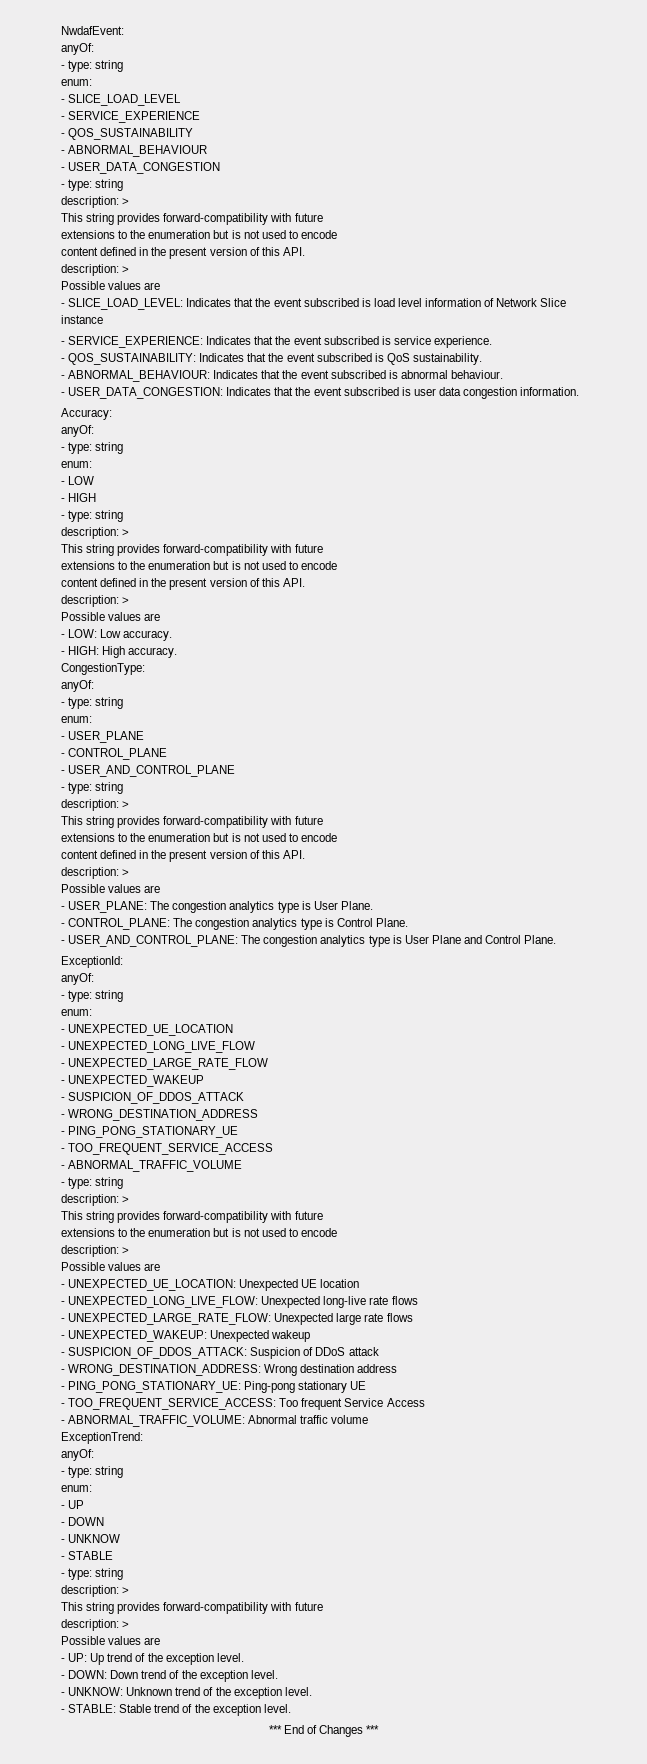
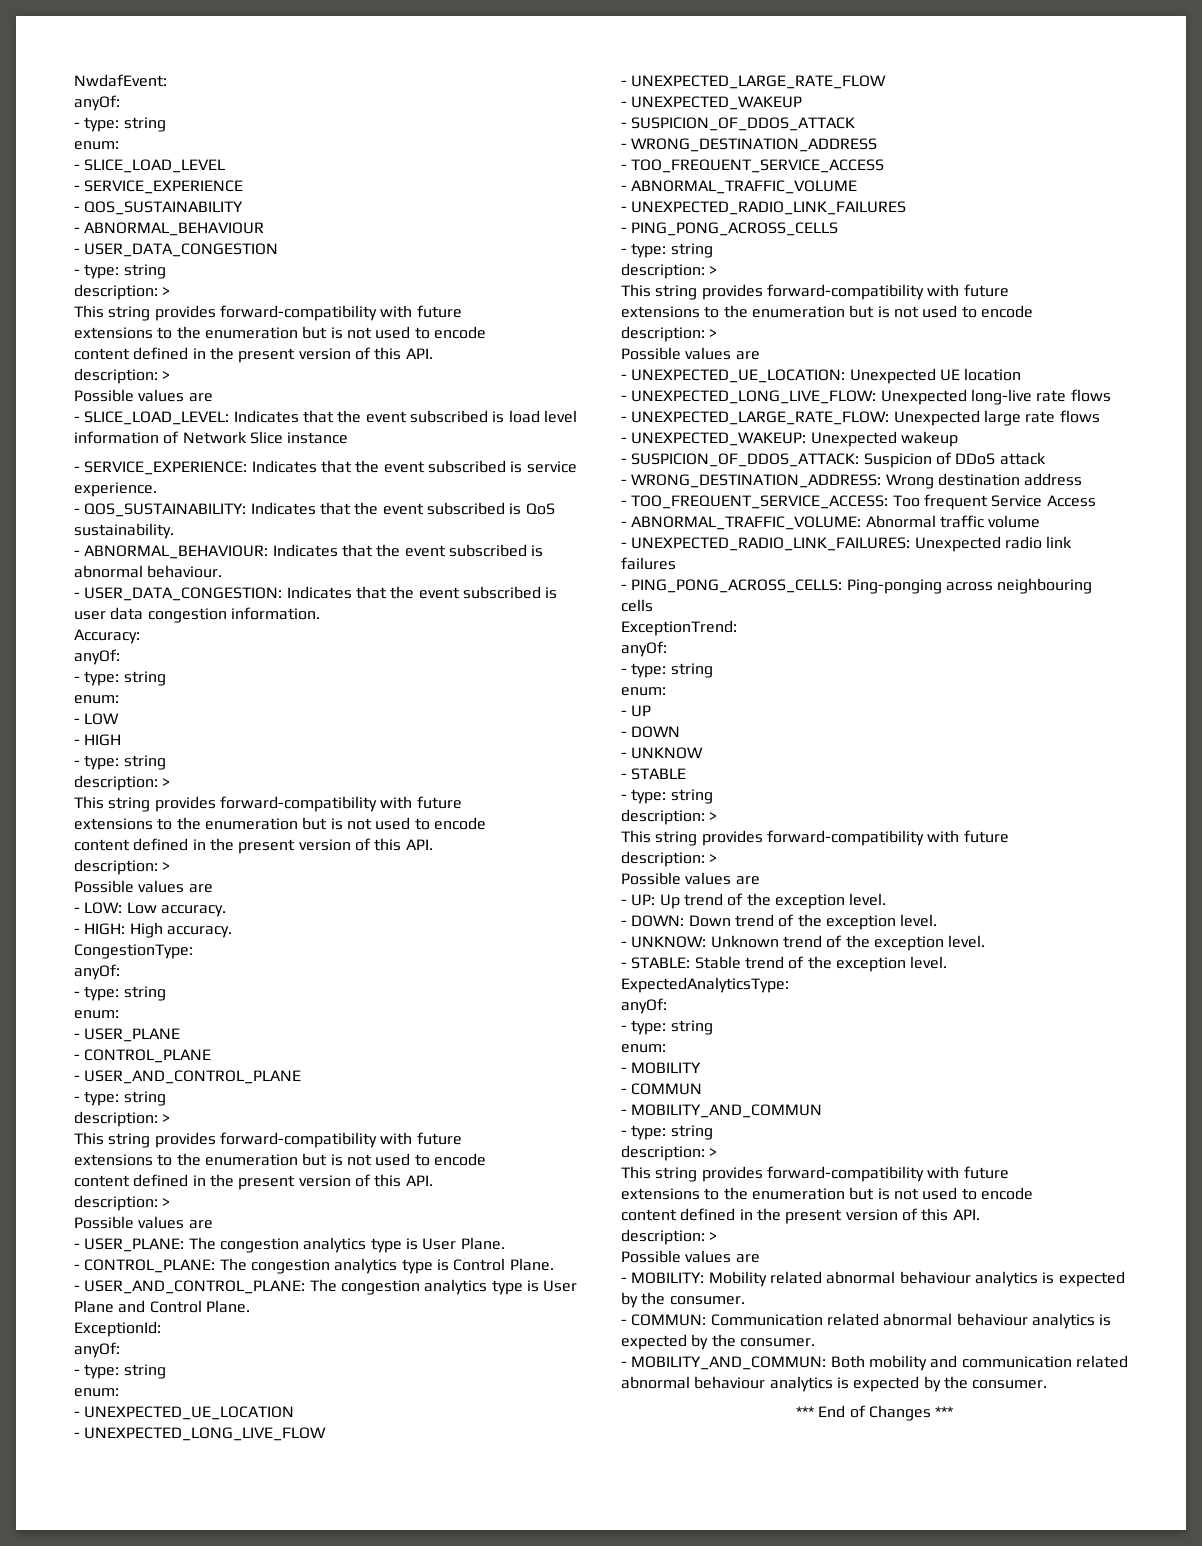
[61,1126,239,1138] // - PING_PONG_STATIONARY_UE -> (878, 145) none
(243, 1166) none -> [621,201,907,215] [621,222,839,236] // - UNEXPECTED_RADIO_LINK_FAILURES // - PING_PONG_ACROSS_CELLS
[61,1381,367,1393] // - PING_PONG_STATIONARY_UE: Ping-pong stationary UE -> (1083, 479) none
(369, 1419) none -> [621,536,1073,552] [621,557,676,570] [621,578,1093,594] [621,599,653,612] // - UNEXPECTED_RADIO_LINK_FAILURES: Unexpected radio link failures // - PING_PONG_ACROSS_CELLS: Ping-ponging across neighbouring cells
(291, 1708) none -> [621,977,789,993] [621,998,667,1014] [621,1020,713,1035] [621,1044,666,1053] [621,1062,702,1074] [621,1083,703,1095] [621,1104,823,1118] [621,1125,713,1140] [621,1145,718,1161] [621,1166,1009,1182] [621,1187,1033,1200] [621,1208,980,1224] [621,1229,718,1245] [621,1250,760,1263] [621,1271,1125,1287] [621,1292,745,1308] [621,1313,1112,1329] [621,1334,815,1350] [621,1355,1128,1371] [621,1376,1048,1392] // ExpectedAnalyticsType: // anyOf: // - type: string // enum: // - MOBILITY // - COMMUN // - MOBILITY_AND_COMMUN // - type: string // description: > // This string provides forward-compatibility with future // extensions to the enumeration but is not used to encode // content defined in the present version of this API. // description: > // Possible values are // - MOBILITY: Mobility related abnormal behaviour analytics is expected by the consumer. // - COMMUN: Communication related abnormal behaviour analytics is expected by the consumer. // - MOBILITY_AND_COMMUN: Both mobility and communication related abnormal behaviour analytics is expected by the consumer.

